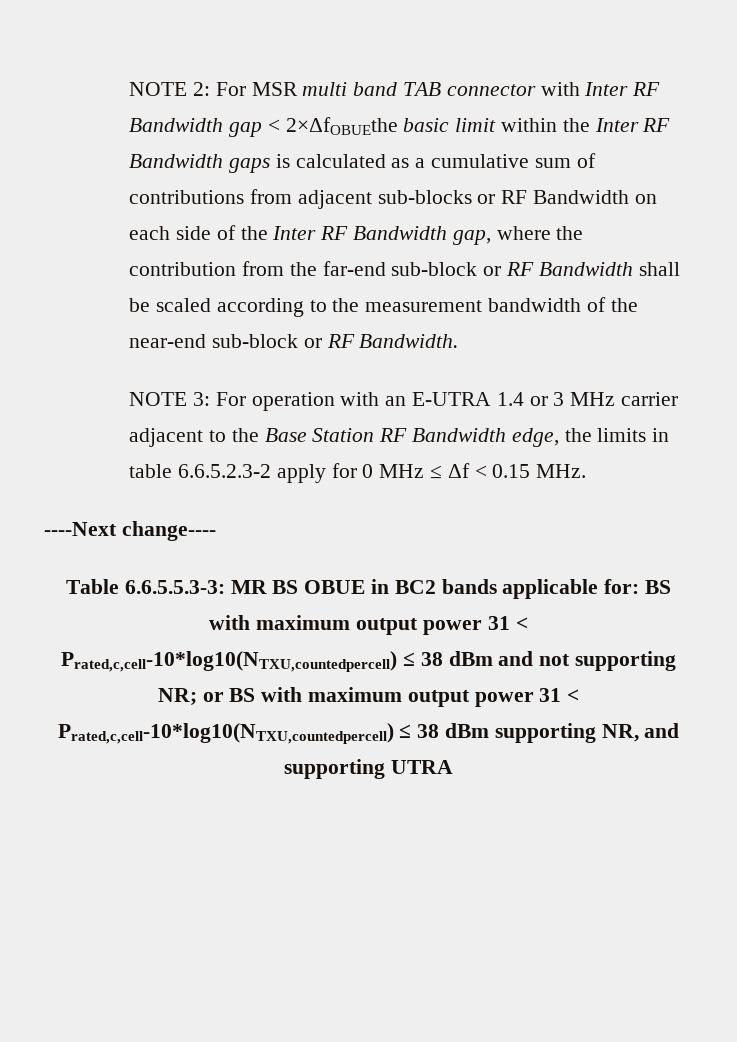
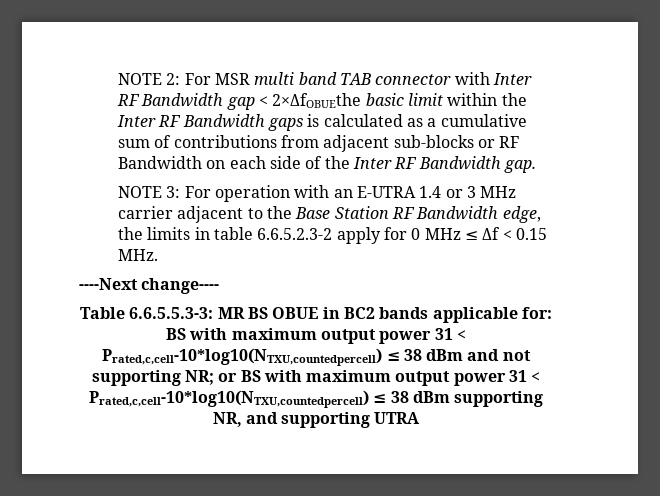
[452,226,584,245] [129,261,680,276] [129,297,638,317] [129,334,459,348] gap, where the contribution from the far-end sub-block or RF Bandwidth shall be scaled according to the measurement bandwidth of the near-end sub-block or RF Bandwidth. -> [503,160,536,173] gap.

